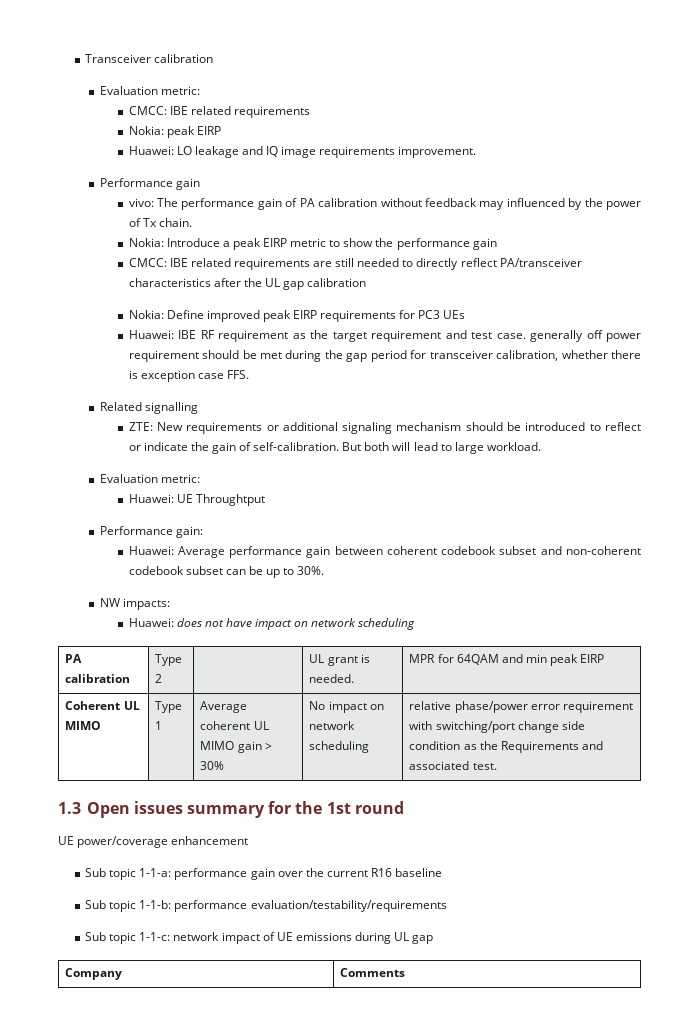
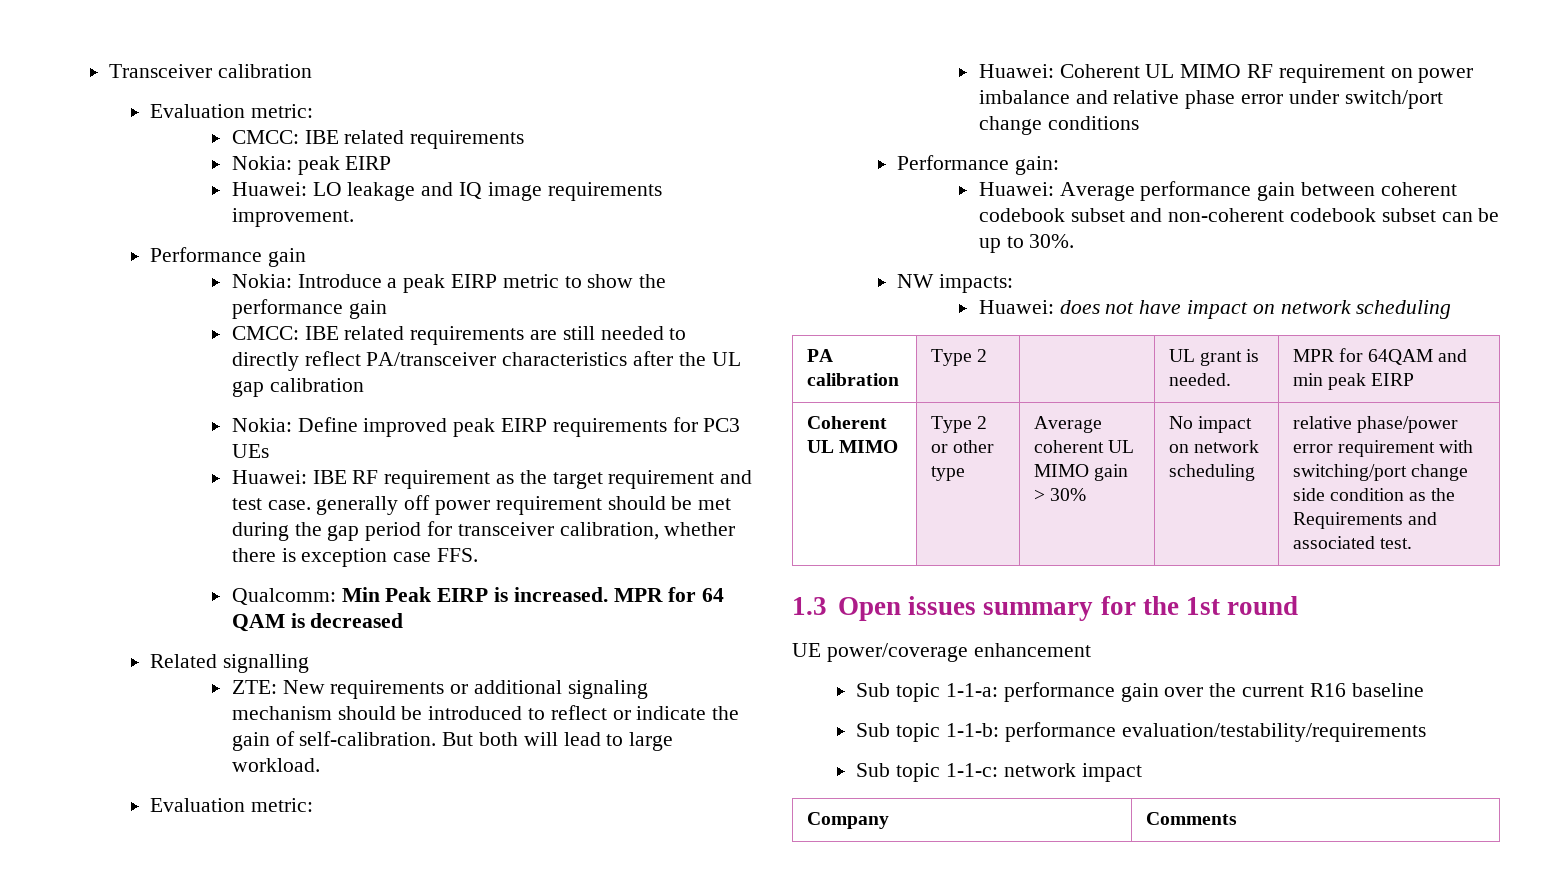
[128,198,642,210] [128,218,192,227] // vivo: The performance gain of PA calibration without feedback may influenced by the power of Tx chain. -> (306, 257) none
(249, 374) none -> [231,587,725,605] [231,613,404,632] // Qualcomm: Min Peak EIRP is increased. MPR for 64 QAM is decreased
[176,494,265,506] UE Throughtput -> [1059,64,1474,83] [978,90,1443,109] [978,116,1139,135] Coherent UL MIMO RF requirement on power imbalance and relative phase error under switch/port change conditions
[155,721,163,730] 1 -> [976,416,987,429] [930,440,994,453] [930,466,965,481] 2 or other type
[262,932,434,944] of UE emissions during UL gap -> (1142, 772) none

